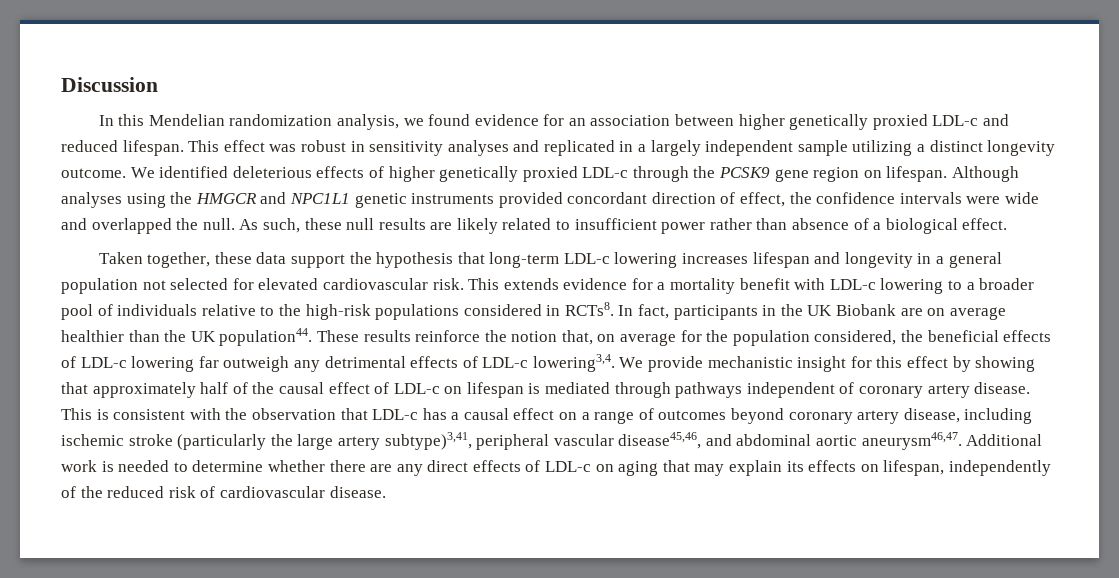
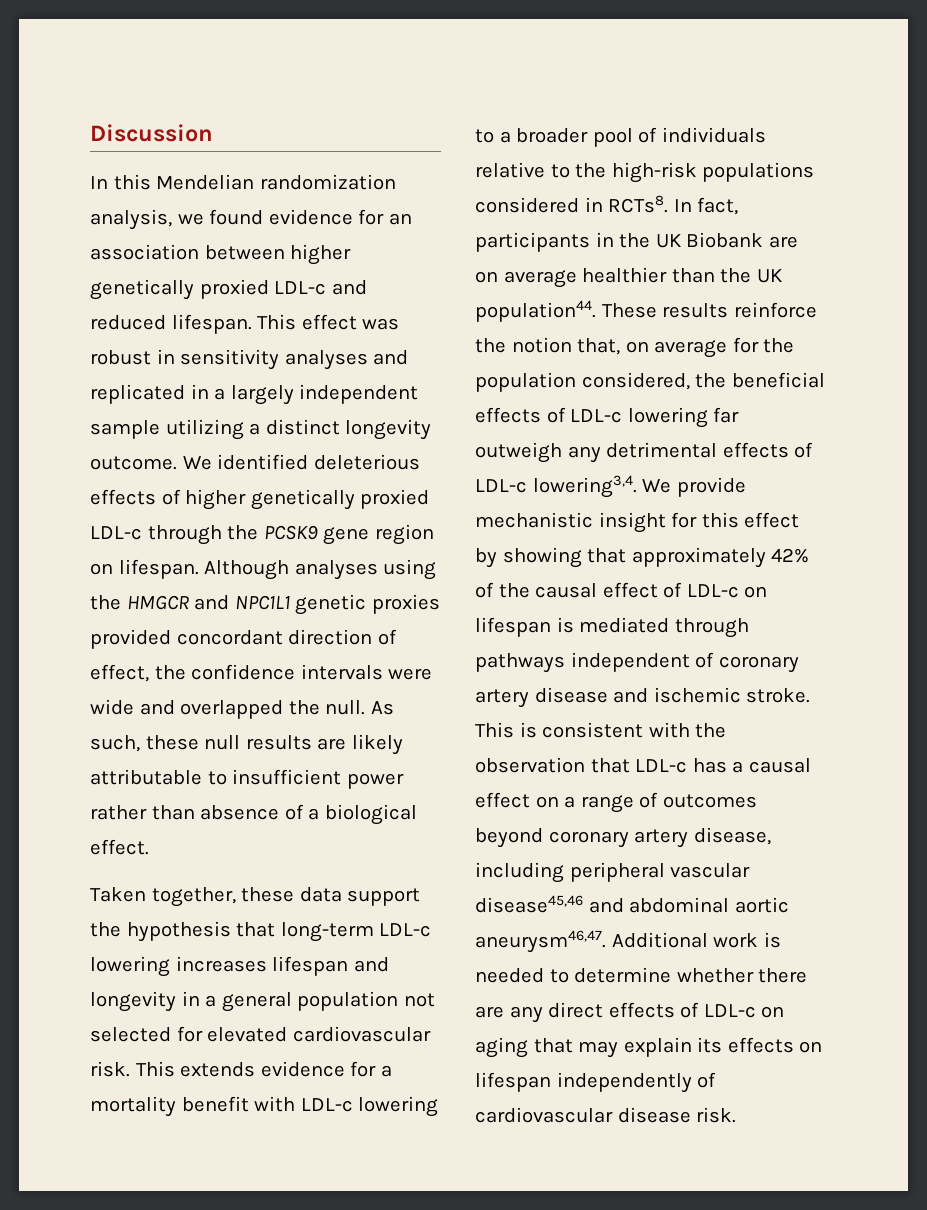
[411,193,495,204] instruments -> [371,594,440,614] proxies
[502,218,552,230] related -> [90,769,202,785] attributable
[200,382,229,394] half -> [771,548,810,563] 42%
[974,382,1031,394] disease. -> [534,687,811,703] disease and ischemic stroke.
[61,432,472,450] ischemic stroke (particularly the large artery subtype)3,41, -> (564, 872) none
[618,432,702,449] disease45,46, -> [475,895,583,913] disease45,46
[883,460,945,476] lifespan, -> [475,1072,551,1092] lifespan
[80,486,386,498] the reduced risk of cardiovascular disease. -> [475,1107,737,1123] cardiovascular disease risk.

